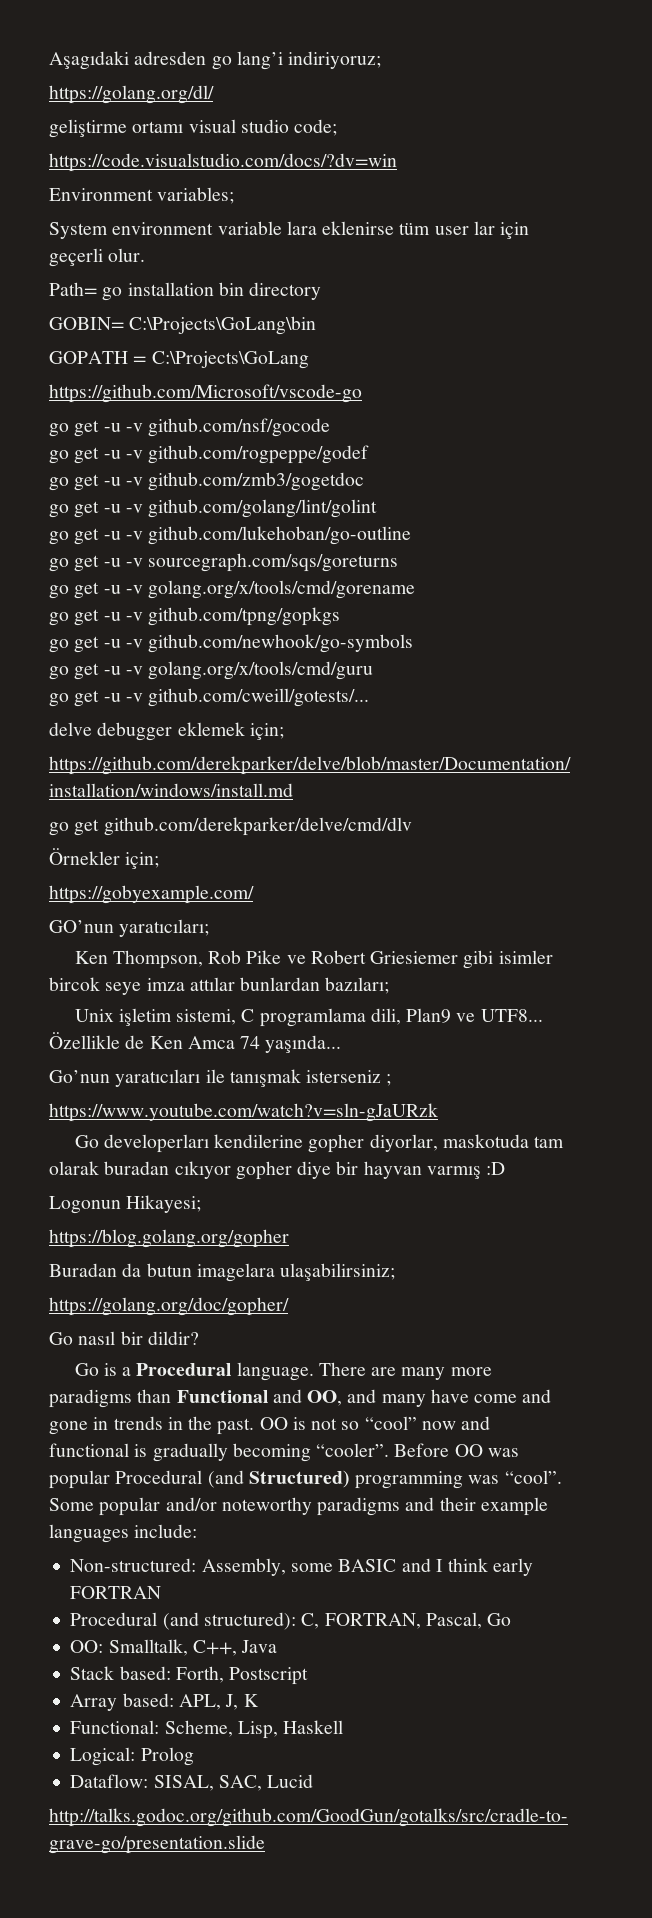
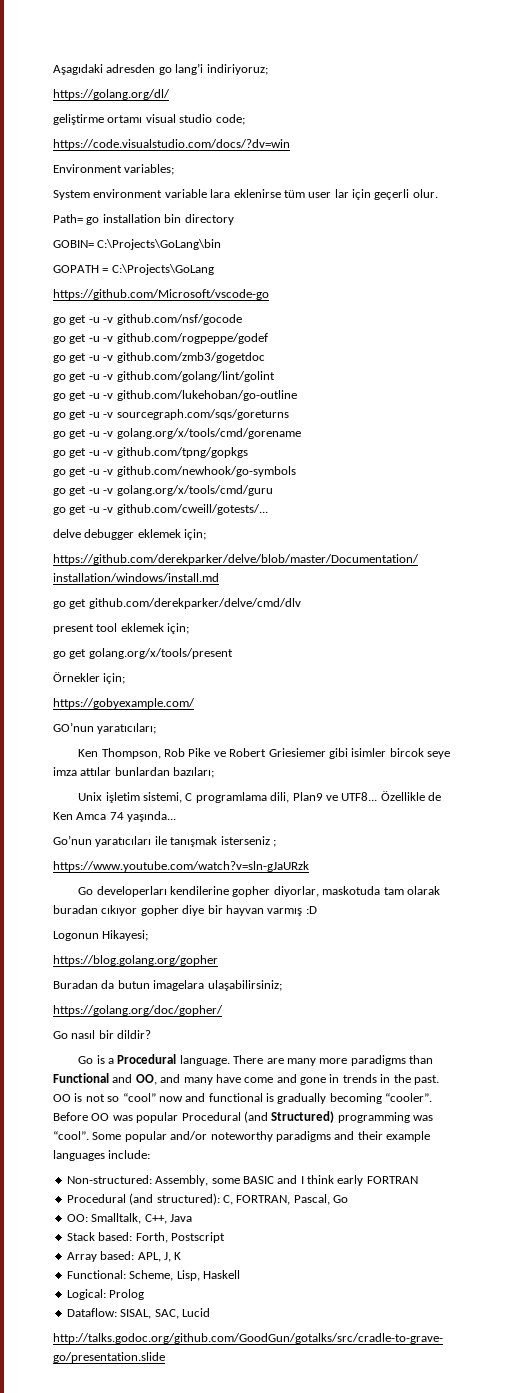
(412, 826) none -> [53,623,190,634] [53,648,233,659] // present tool eklemek için; // go get golang.org/x/tools/present

